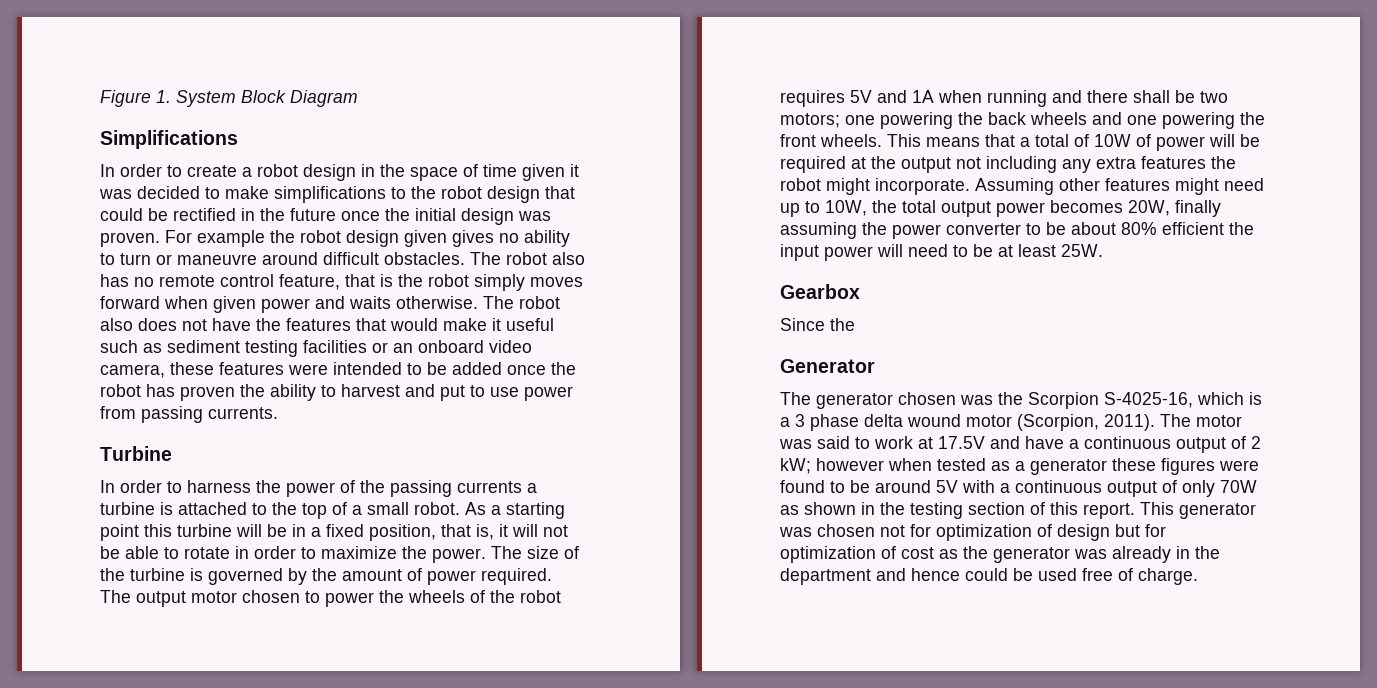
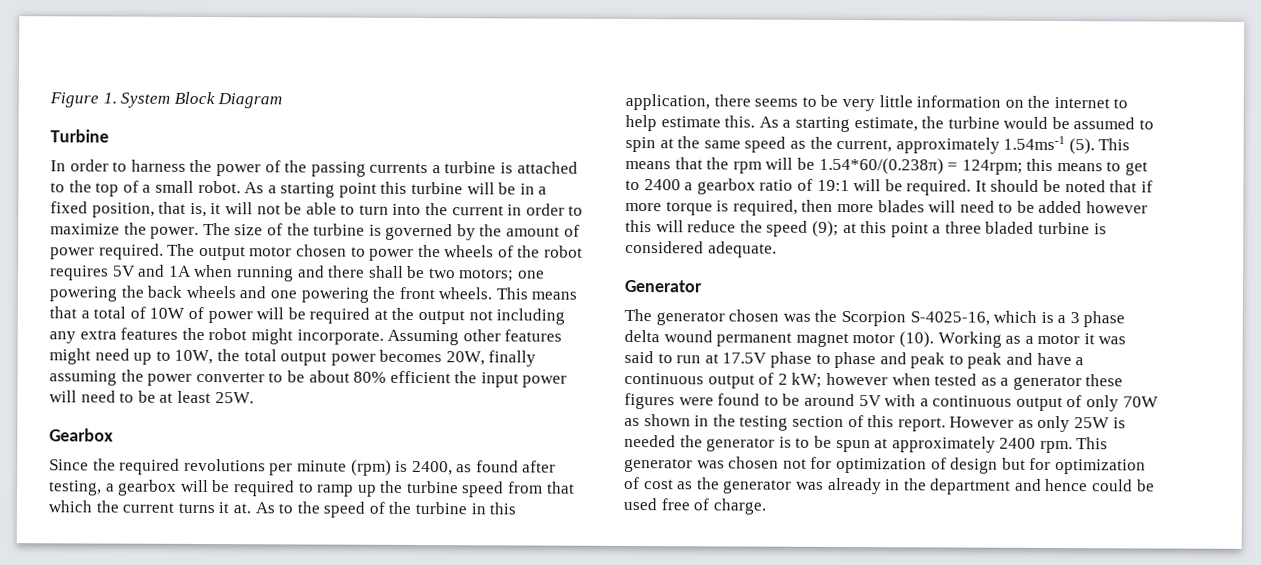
[100,130,238,149] [100,164,579,181] [99,186,575,203] [100,208,551,225] [100,230,570,247] [100,252,585,265] [100,274,583,291] [100,296,560,313] [100,318,554,331] [100,340,532,357] [100,362,576,378] [100,384,573,401] [100,406,278,423] // Simplifications // In order to create a robot design in the space of time given it was decided to make simplifications to the robot design that could be rectified in the future once the initial design was proven. For example the robot design given gives no ability to turn or maneuvre around difficult obstacles. The robot also has no remote control feature, that is the robot simply moves forward when given power and waits otherwise. The robot also does not have the features that would make it useful such as sediment testing facilities or an onboard video camera, these features were intended to be added once the robot has proven the ability to harvest and put to use power from passing currents. -> (283, 101) none
[184,547,230,559] rotate -> [358,203,504,216] turn into the current
(855, 324) none -> [119,458,557,476] [48,479,575,498] [48,500,517,518] [625,93,1129,112] [625,114,1155,133] [625,135,1131,155] [625,157,1149,176] [625,178,1153,196] [625,199,1149,216] [625,219,1107,238] [625,240,777,258] required revolutions per minute (rpm) is 2400, as found after testing, a gearbox will be required to ramp up the turbine speed from that which the current turns it at. As to the speed of the turbine in this application, there seems to be very little information on the internet to help estimate this. As a starting estimate, the turbine would be assumed to spin at the same speed as the current, approximately 1.54ms-1 (5). This means that the rpm will be 1.54*60/(0.238π) = 124rpm; this means to get to 2400 a gearbox ratio of 19:1 will be required. It should be noted that if more torque is required, then more blades will need to be added however this will reduce the speed (9); at this point a three bladed turbine is considered adequate.
[966,414,1242,431] motor (Scorpion, 2011). The motor -> [716,331,1095,348] permanent magnet motor (10). Working as a motor it
[874,436,913,449] work -> [676,355,702,364] run
(985, 442) none -> [769,351,1003,369] phase to phase and peak to peak
(1135, 511) none -> [949,415,1126,433] [624,434,1073,454] However as only 25W is needed the generator is to be spun at approximately 2400 rpm.

